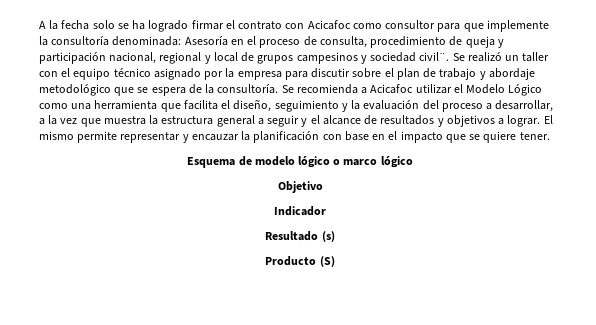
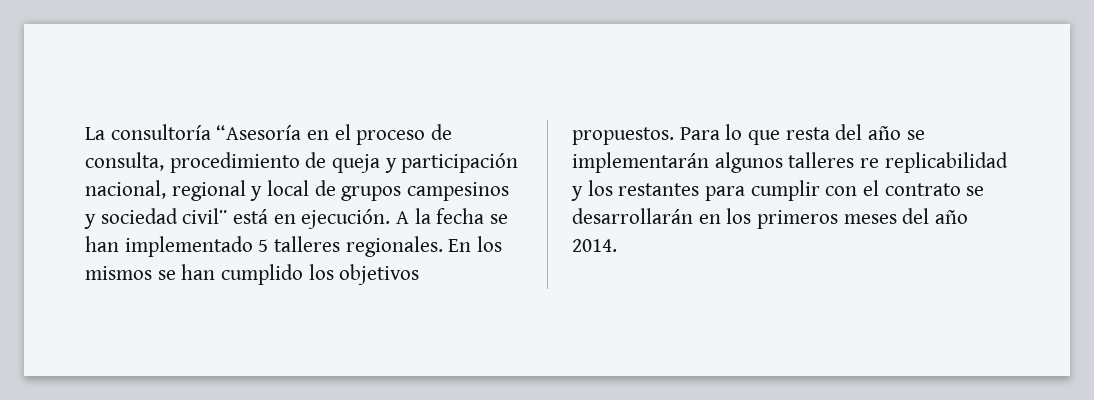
[39,20,549,32] [39,36,228,46] A la fecha solo se ha logrado firmar el contrato con Acicafoc como consultor para que implemente la consultoría denominada: Asesoría -> [85,124,302,140] La consultoría “Asesoría
[419,52,550,62] [39,68,535,80] [39,84,543,96] [39,99,554,112] [39,115,553,127] [39,131,550,143] [187,156,413,168] [277,181,323,193] [274,206,326,216] [265,231,335,242] [265,256,335,267] civil¨. Se realizó un taller con el equipo técnico asignado por la empresa para discutir sobre el plan de trabajo y abordaje metodológico que se espera de la consultoría. Se recomienda a Acicafoc utilizar el Modelo Lógico como una herramienta que facilita el diseño, seguimiento y la evaluación del proceso a desarrollar, a la vez que muestra la estructura general a seguir y el alcance de resultados y objetivos a lograr. El mismo permite representar y encauzar la planificación con base en el impacto que se quiere tener. // Esquema de modelo lógico o marco lógico // Objetivo // Indicador // Resultado (s) // Producto (S) -> [182,208,509,229] [85,236,503,257] [85,264,420,285] [572,124,925,145] [572,152,1008,173] [571,180,985,201] [572,208,969,229] [572,239,617,252] civil¨ está en ejecución. A la fecha se han implementado 5 talleres regionales. En los mismos se han cumplido los objetivos propuestos. Para lo que resta del año se implementarán algunos talleres re replicabilidad y los restantes para cumplir con el contrato se desarrollarán en los primeros meses del año 2014.

